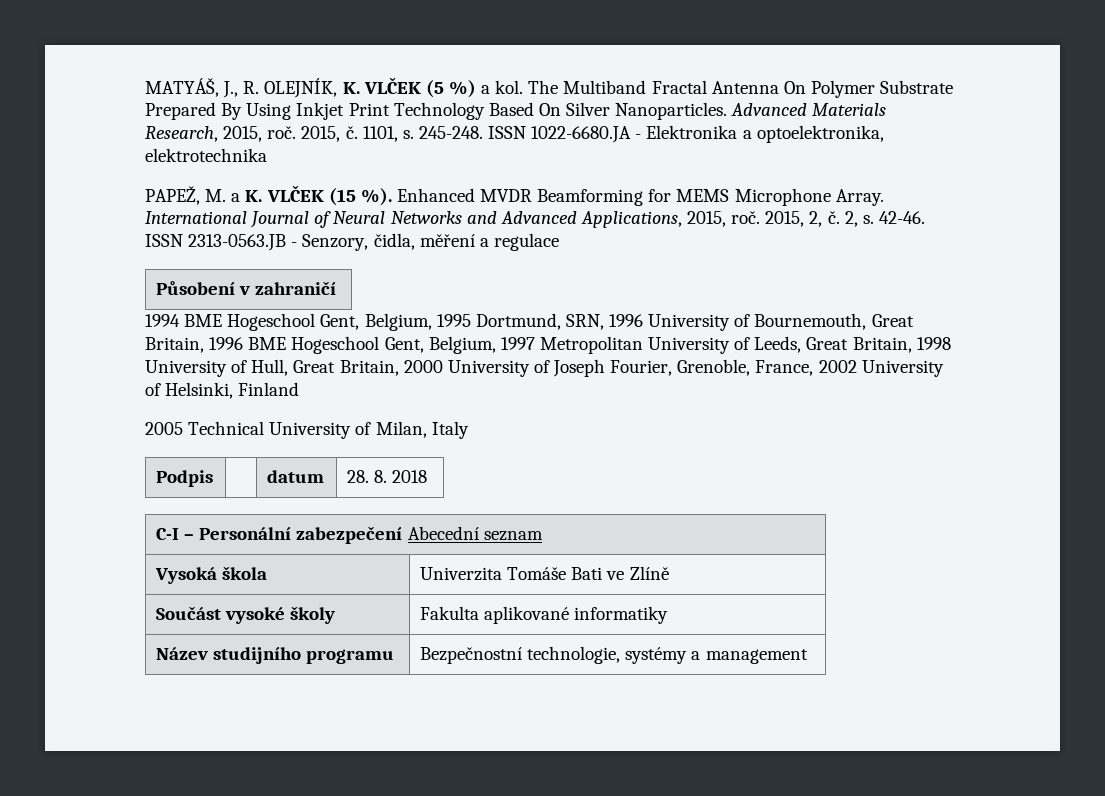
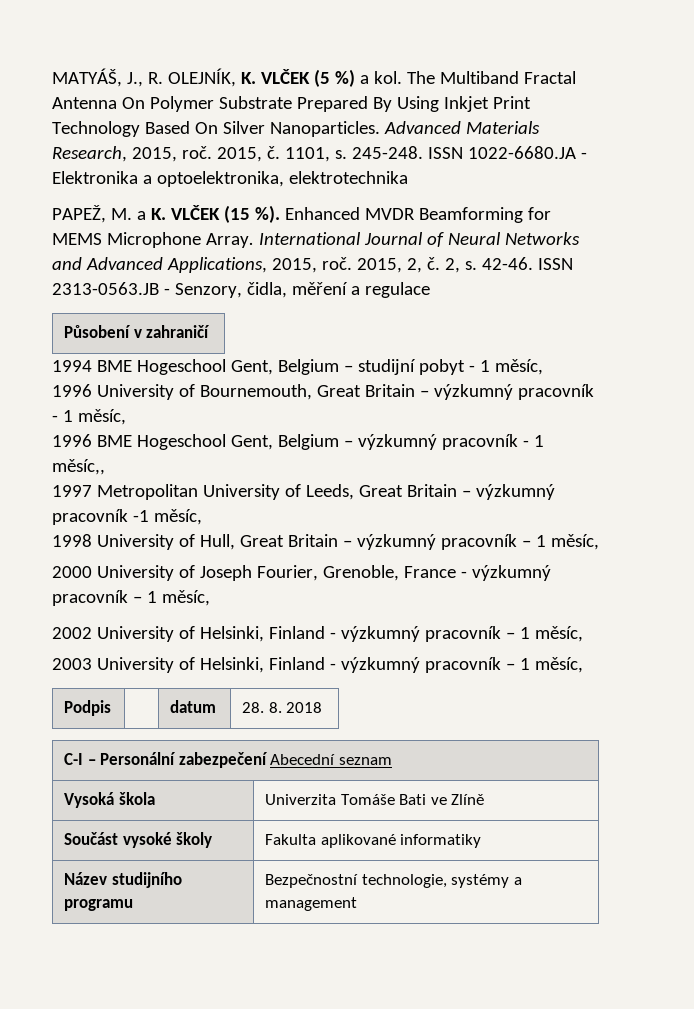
[364,313,604,331] Belgium, 1995 Dortmund, SRN, -> [277,359,543,375] Belgium – studijní pobyt - 1 měsíc, //
[145,336,496,354] Britain, 1996 BME Hogeschool Gent, Belgium, -> [364,384,594,400] [52,409,126,425] [52,434,544,450] [52,459,105,475] Britain – výzkumný pracovník - 1 měsíc, // 1996 BME Hogeschool Gent, Belgium – výzkumný pracovník - 1 měsíc,, //
[852,337,912,353] Britain, -> [406,484,555,500] [52,509,202,525] Britain – výzkumný pracovník -1 měsíc, //
[339,360,399,376] Britain, -> [287,534,599,550] Britain – výzkumný pracovník – 1 měsíc, //
[755,360,814,376] France, -> [403,565,551,581] [52,590,210,606] France - výzkumný pracovník – 1 měsíc, //
[145,421,469,439] // 2005 Technical University of Milan, Italy -> [329,626,583,642] [52,657,583,673] - výzkumný pracovník – 1 měsíc, // 2003 University of Helsinki, Finland - výzkumný pracovník – 1 měsíc,

